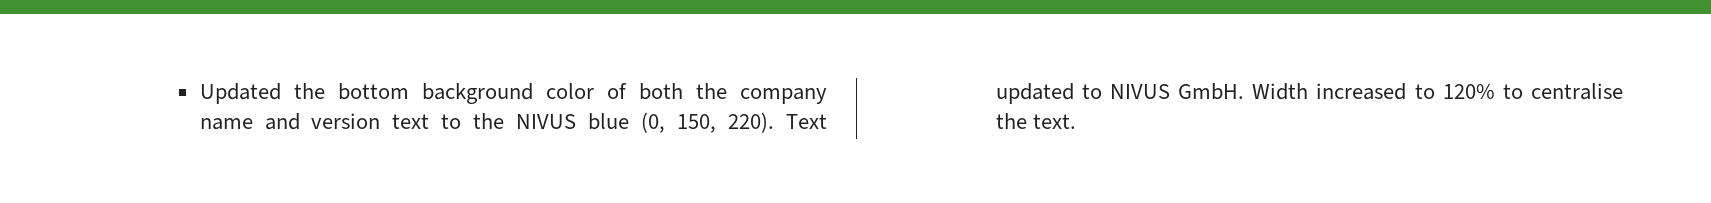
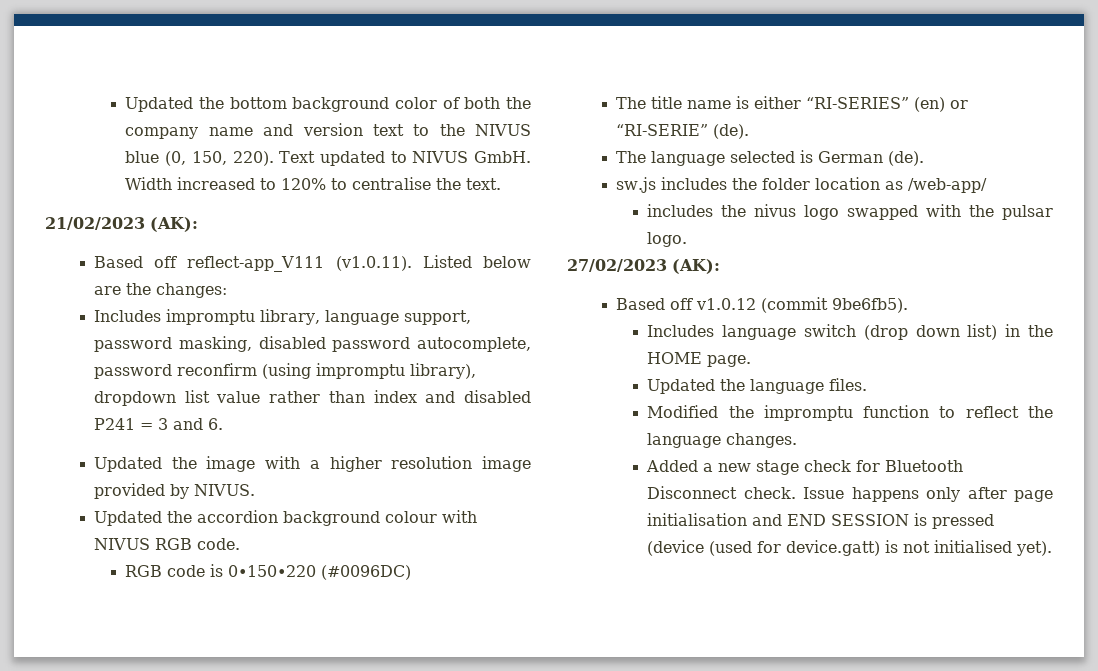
(1076, 121) none -> [45,217,198,232] [94,255,531,272] [94,283,228,298] [94,309,472,325] [94,336,531,352] [94,363,477,379] [94,390,532,406] [94,418,224,430] [94,456,531,472] [94,483,256,499] [94,510,478,526] [94,538,241,550] [125,564,412,580] [616,96,969,112] [616,124,750,139] [616,150,925,166] [616,177,988,193] [647,204,1053,220] [647,232,688,247] [567,259,720,274] [616,297,909,313] [647,324,1053,340] [647,352,752,367] [647,378,868,394] [647,405,1053,421] [647,433,798,448] [646,460,964,475] [647,486,1053,502] [647,513,995,529] [647,540,1053,556] // 21/02/2023 (AK): // Based off reflect-app_V111 (v1.0.11). Listed below are the changes: // Includes impromptu library, language support, password masking, disabled password autocomplete, password reconfirm (using impromptu library), dropdown list value rather than index and disabled P241 = 3 and 6. // Updated the image with a higher resolution image provided by NIVUS. // Updated the accordion background colour with NIVUS RGB code. // RGB code is 0•150•220 (#0096DC) // The title name is either “RI-SERIES” (en) or “RI-SERIE” (de). // The language selected is German (de). // sw.js includes the folder location as /web-app/ // includes the nivus logo swapped with the pulsar logo. // 27/02/2023 (AK): // Based off v1.0.12 (commit 9be6fb5). // Includes language switch (drop down list) in the HOME page. // Updated the language files. // Modified the impromptu function to reflect the language changes. // Added a new stage check for Bluetooth Disconnect check. Issue happens only after page initialisation and END SESSION is pressed (device (used for device.gatt) is not initialised yet).

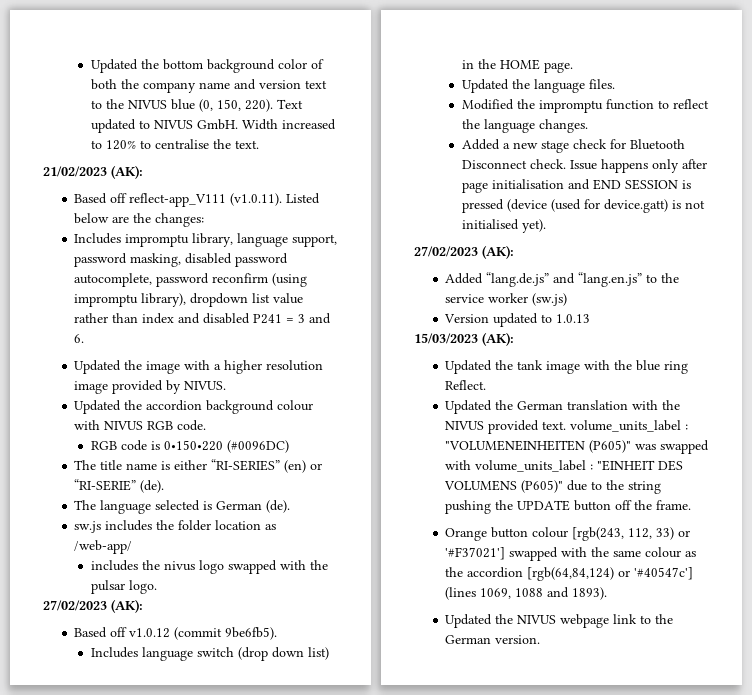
(1053, 548) none -> [414,245,514,259] [445,272,680,287] [445,293,568,306] [444,313,591,327] [414,332,514,346] [445,360,689,374] [445,380,487,390] [445,400,681,414] [445,420,689,434] [445,440,710,454] [445,460,684,472] [444,480,662,494] [445,500,692,514] [445,527,691,541] [445,547,697,561] [445,567,694,581] [445,587,608,600] [445,614,674,628] [445,635,541,644] // 27/02/2023 (AK): // Added “lang.de.js” and “lang.en.js” to the service worker (sw.js) // Version updated to 1.0.13 // 15/03/2023 (AK): // Updated the tank image with the blue ring Reflect. // Updated the German translation with the NIVUS provided text. volume_units_label : "VOLUMENEINHEITEN (P605)" was swapped with volume_units_label : "EINHEIT DES VOLUMENS (P605)" due to the string pushing the UPDATE button off the frame. // Orange button colour [rgb(243, 112, 33) or '#F37021'] swapped with the same colour as the accordion [rgb(64,84,124) or '#40547c'] (lines 1069, 1088 and 1893). // Updated the NIVUS webpage link to the German version.

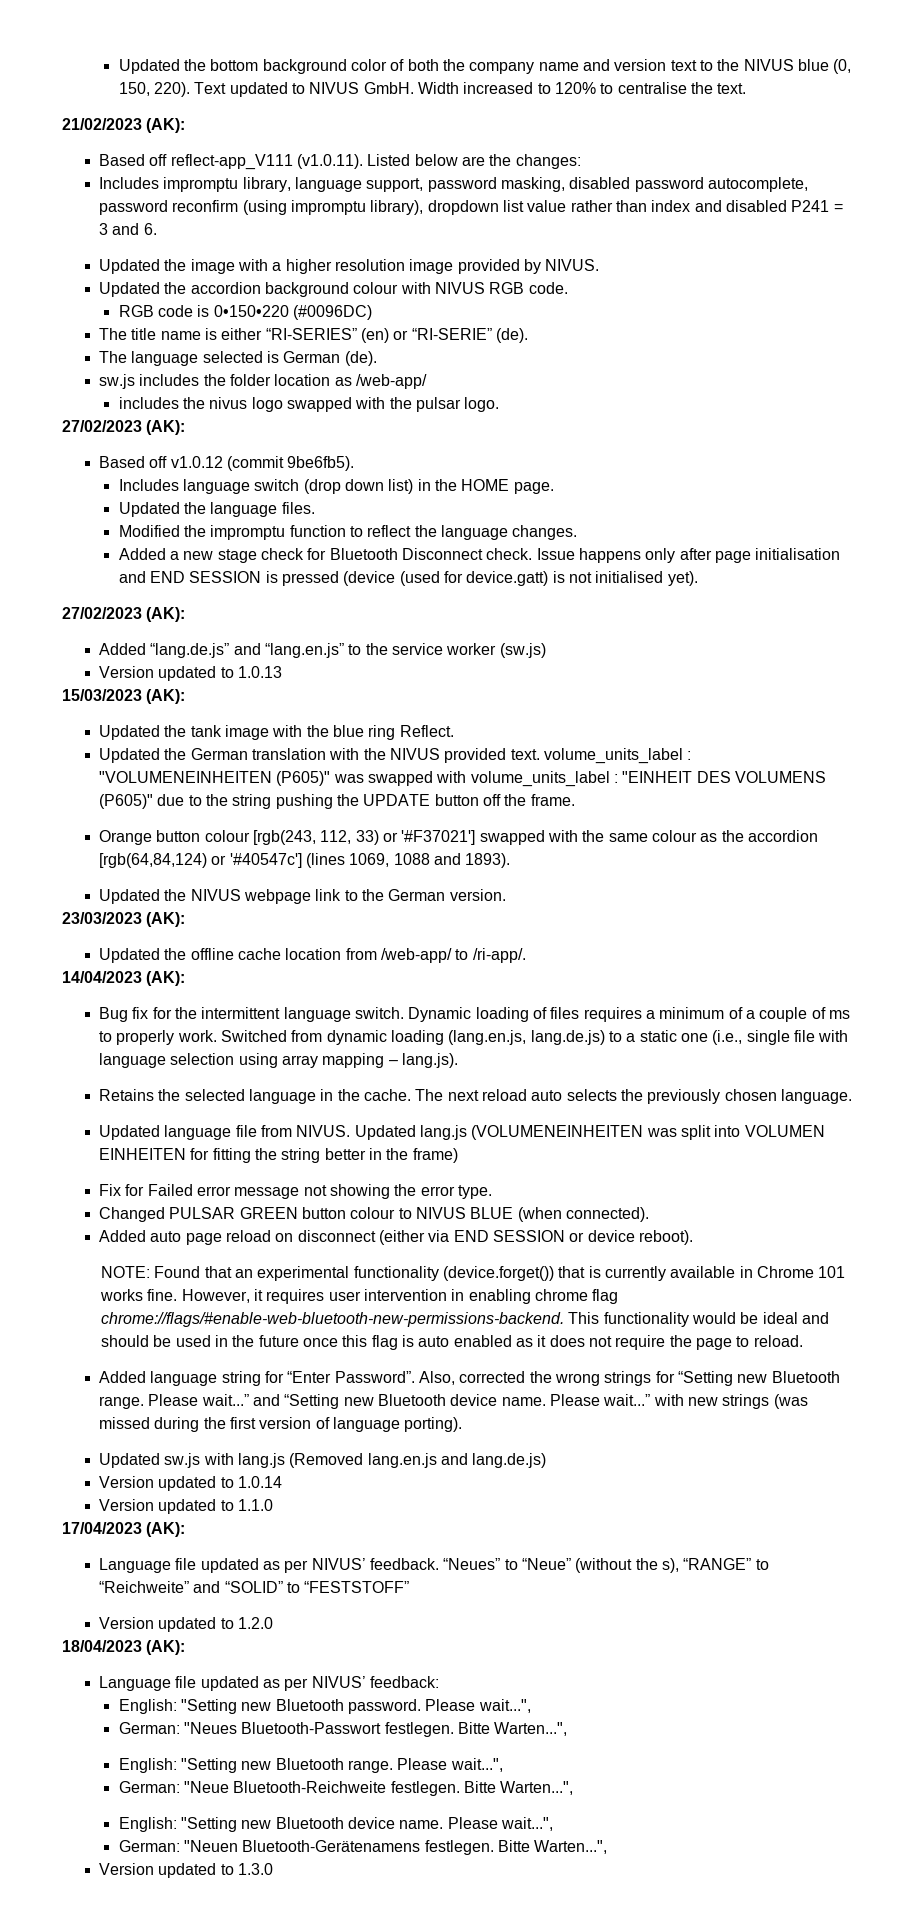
(541, 639) none -> [62,912,186,927] [99,948,526,963] [62,971,186,986] [99,1007,850,1022] [99,1030,849,1045] [99,1053,459,1068] [99,1089,852,1104] [99,1125,825,1140] [99,1148,458,1163] [99,1184,493,1199] [99,1207,650,1222] [99,1230,693,1245] [101,1266,846,1281] [100,1289,619,1304] [101,1312,830,1327] [101,1335,803,1350] [99,1371,840,1386] [99,1394,808,1409] [99,1417,463,1432] [99,1453,547,1468] [99,1476,283,1491] [99,1499,274,1514] [62,1522,186,1537] [99,1558,769,1573] [99,1581,410,1593] [99,1617,274,1632] [62,1640,186,1655] [99,1676,440,1691] [118,1699,531,1714] [118,1722,568,1737] [118,1758,503,1773] [118,1781,574,1796] [118,1817,553,1832] [118,1840,608,1855] [99,1863,274,1878] // 23/03/2023 (AK): // Updated the offline cache location from /web-app/ to /ri-app/. // 14/04/2023 (AK): // Bug fix for the intermittent language switch. Dynamic loading of files requires a minimum of a couple of ms to properly work. Switched from dynamic loading (lang.en.js, lang.de.js) to a static one (i.e., single file with language selection using array mapping – lang.js). // Retains the selected language in the cache. The next reload auto selects the previously chosen language. // Updated language file from NIVUS. Updated lang.js (VOLUMENEINHEITEN was split into VOLUMEN EINHEITEN for fitting the string better in the frame) // Fix for Failed error message not showing the error type. // Changed PULSAR GREEN button colour to NIVUS BLUE (when connected). // Added auto page reload on disconnect (either via END SESSION or device reboot). // NOTE: Found that an experimental functionality (device.forget()) that is currently available in Chrome 101 works fine. However, it requires user intervention in enabling chrome flag chrome://flags/#enable-web-bluetooth-new-permissions-backend. This functionality would be ideal and should be used in the future once this flag is auto enabled as it does not require the page to reload. // Added language string for “Enter Password”. Also, corrected the wrong strings for “Setting new Bluetooth range. Please wait...” and “Setting new Bluetooth device name. Please wait...” with new strings (was missed during the first version of language porting). // Updated sw.js with lang.js (Removed lang.en.js and lang.de.js) // Version updated to 1.0.14 // Version updated to 1.1.0 // 17/04/2023 (AK): // Language file updated as per NIVUS’ feedback. “Neues” to “Neue” (without the s), “RANGE” to “Reichweite” and “SOLID” to “FESTSTOFF” // Version updated to 1.2.0 // 18/04/2023 (AK): // Language file updated as per NIVUS’ feedback: // English: "Setting new Bluetooth password. Please wait...", // German: "Neues Bluetooth-Passwort festlegen. Bitte Warten...", // English: "Setting new Bluetooth range. Please wait...", // German: "Neue Bluetooth-Reichweite festlegen. Bitte Warten...", // English: "Setting new Bluetooth device name. Please wait...", // German: "Neuen Bluetooth-Gerätenamens festlegen. Bitte Warten...", // Version updated to 1.3.0

